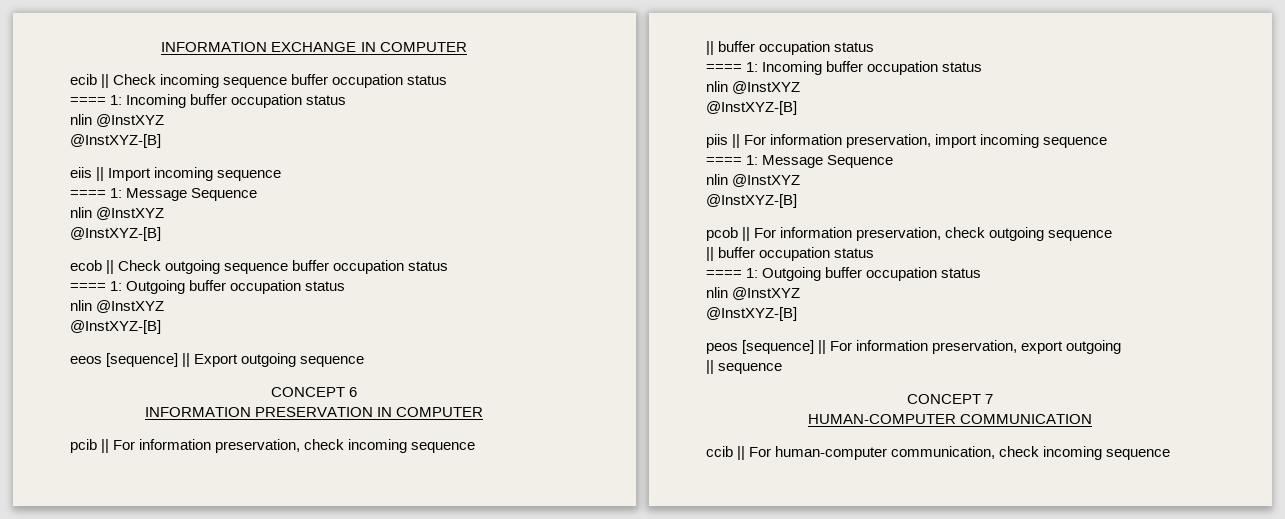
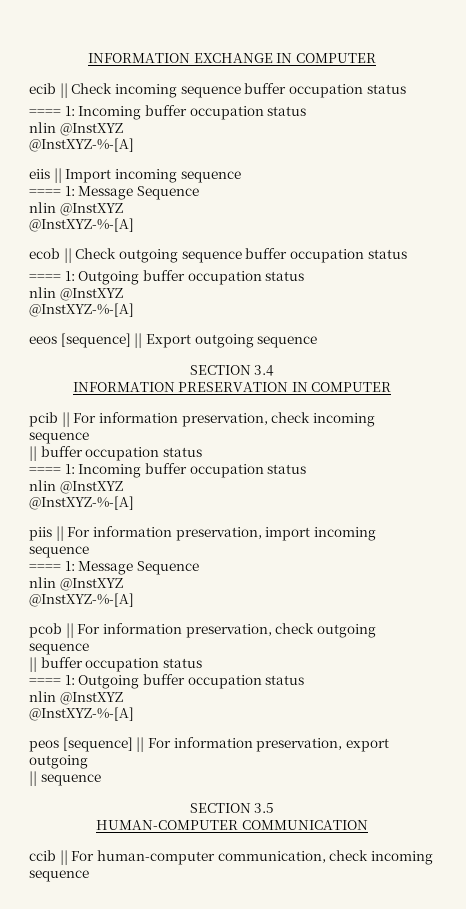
[70,134,161,148] @InstXYZ-[B] -> [29,138,134,152] @InstXYZ-%-[A]
[70,227,161,241] @InstXYZ-[B] -> [29,218,134,232] @InstXYZ-%-[A]
[70,320,161,334] @InstXYZ-[B] -> [29,303,134,317] @InstXYZ-%-[A]
[270,387,358,397] CONCEPT 6 -> [189,365,275,376] SECTION 3.4
[706,101,797,115] @InstXYZ-[B] -> [29,496,134,510] @InstXYZ-%-[A]
[706,194,797,208] @InstXYZ-[B] -> [29,593,134,607] @InstXYZ-%-[A]
[706,307,797,321] @InstXYZ-[B] -> [29,707,134,721] @InstXYZ-%-[A]
[906,394,994,404] CONCEPT 7 -> [189,803,275,813] SECTION 3.5

